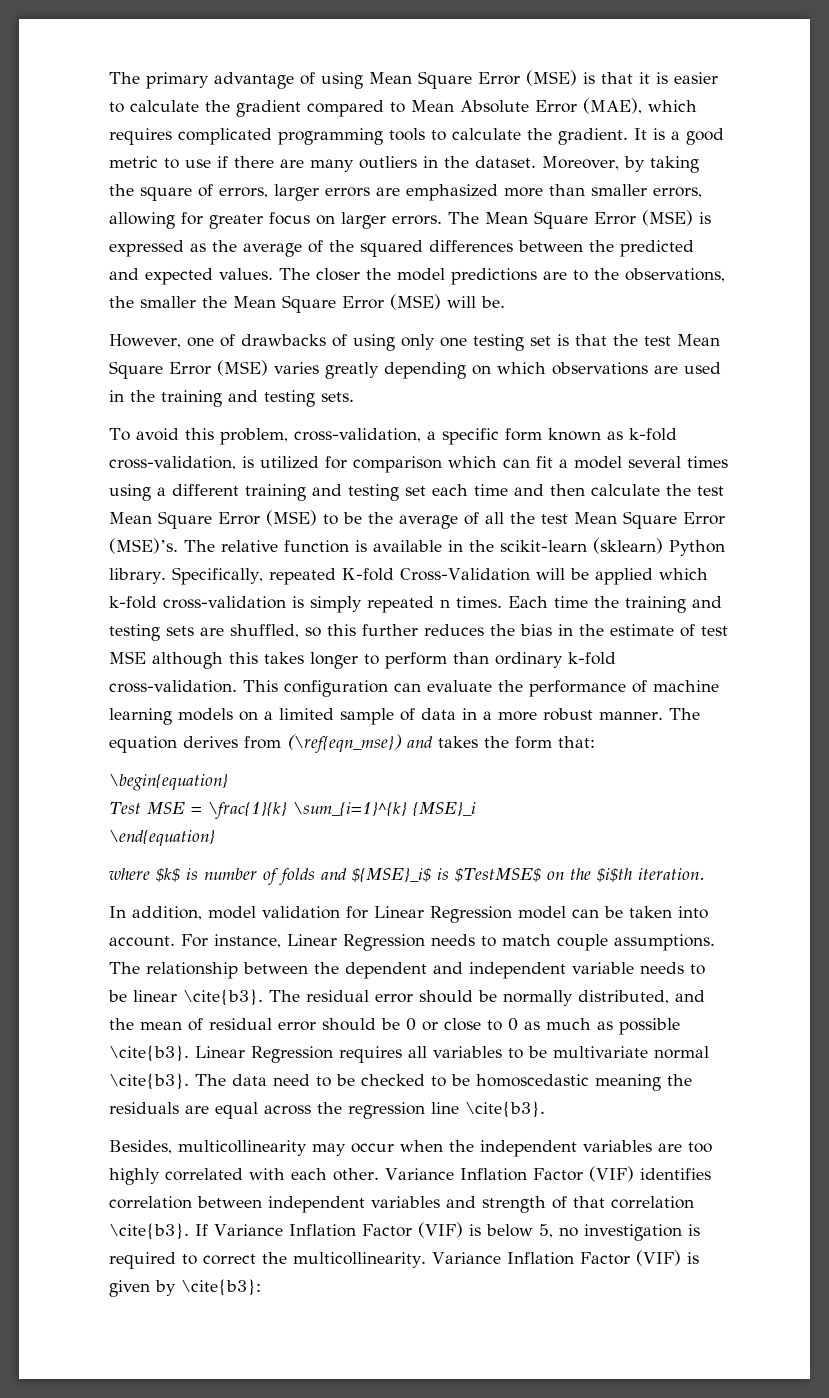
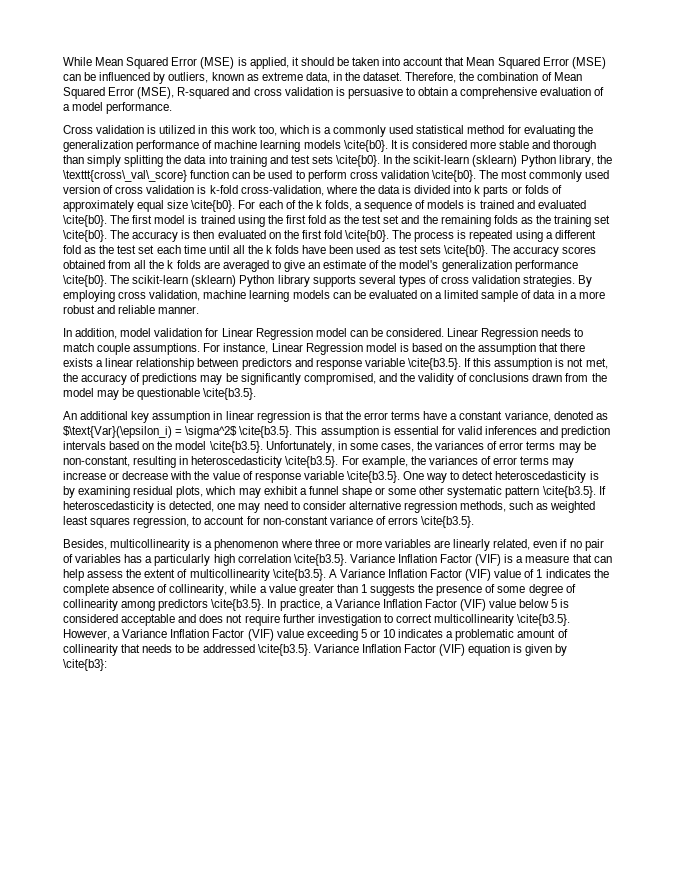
[109,70,718,89] [109,98,697,117] [109,128,724,145] [109,156,699,173] [109,184,702,201] [109,210,711,229] [109,240,694,257] [109,268,725,285] [109,294,505,313] [109,334,720,351] [109,360,721,379] [109,390,354,407] [109,428,677,445] [109,456,728,473] [109,484,724,501] [109,510,725,529] [109,538,725,556] [109,567,708,585] [109,596,722,613] [109,624,728,641] [109,651,616,669] [109,680,523,697] The primary advantage of using Mean Square Error (MSE) is that it is easier to calculate the gradient compared to Mean Absolute Error (MAE), which requires complicated programming tools to calculate the gradient. It is a good metric to use if there are many outliers in the dataset. Moreover, by taking the square of errors, larger errors are emphasized more than smaller errors, allowing for greater focus on larger errors. The Mean Square Error (MSE) is expressed as the average of the squared differences between the predicted and expected values. The closer the model predictions are to the observations, the smaller the Mean Square Error (MSE) will be. // However, one of drawbacks of using only one testing set is that the test Mean Square Error (MSE) varies greatly depending on which observations are used in the training and testing sets. // To avoid this problem, cross-validation, a specific form known as k-fold cross-validation, is utilized for comparison which can fit a model several times using a different training and testing set each time and then calculate the test Mean Square Error (MSE) to be the average of all the test Mean Square Error (MSE)’s. The relative function is available in the scikit-learn (sklearn) Python library. Specifically, repeated K-fold Cross-Validation will be applied which k-fold cross-validation is simply repeated n times. Each time the training and testing sets are shuffled, so this further reduces the bias in the estimate of test MSE although this takes longer to perform than ordinary k-fold cross-validation. This configuration can evaluate the -> [63,57,606,69] [63,72,582,84] [63,87,605,99] [63,102,173,114] [63,125,593,137] [63,140,133,152] While Mean Squared Error (MSE) is applied, it should be taken into account that Mean Squared Error (MSE) can be influenced by outliers, known as extreme data, in the dataset. Therefore, the combination of Mean Squared Error (MSE), R-squared and cross validation is persuasive to obtain a comprehensive evaluation of a model performance. // Cross validation is utilized in this work too, which is a commonly used statistical method for evaluating the generalization
(233, 714) none -> [343,140,597,152] [63,155,612,167] [63,170,610,182] [63,185,562,197] [63,200,586,212] [63,215,611,227] [63,230,596,242] [63,245,597,257] [63,260,578,272] [63,275,593,287] [63,290,417,302] \cite{b0}. It is considered more stable and thorough than simply splitting the data into training and test sets \cite{b0}. In the scikit-learn (sklearn) Python library, the \texttt{cross\_val\_score} function can be used to perform cross validation \cite{b0}. The most commonly used version of cross validation is k-fold cross-validation, where the data is divided into k parts or folds of approximately equal size \cite{b0}. For each of the k folds, a sequence of models is trained and evaluated \cite{b0}. The first model is trained using the first fold as the test set and the remaining folds as the training set \cite{b0}. The accuracy is then evaluated on the first fold \cite{b0}. The process is repeated using a different fold as the test set each time until all the k folds have been used as test sets \cite{b0}. The accuracy scores obtained from all the k folds are averaged to give an estimate of the model's generalization performance \cite{b0}. The scikit-learn (sklearn) Python library supports several types of cross validation strategies. By employing cross validation, machine learning models can be evaluated
(593, 714) none -> [97,305,156,314] and reliable
[668,708,700,720] [109,734,595,753] [109,774,228,791] [109,802,476,819] [109,830,215,846] [109,868,705,885] The equation derives from (\ref{eqn_mse}) and takes the form that: // \begin{equation} // Test MSE = \frac{1}{k} \sum_{i=1}^{k} {MSE}_i // \end{equation} // where $k$ is number of folds and ${MSE}_i$ is $TestMSE$ on the $i$th iteration. -> (200, 310) none
[629,906,708,919] [109,934,281,948] taken into account. For instance, -> [386,328,445,337] considered.
[109,962,705,979] [108,989,705,1006] [109,1018,680,1035] [109,1045,709,1063] [109,1073,692,1091] [109,1101,545,1119] [109,1140,712,1157] [109,1166,711,1185] [109,1196,694,1213] [109,1222,700,1241] [109,1250,681,1269] The relationship between the dependent and independent variable needs to be linear \cite{b3}. The residual error should be normally distributed, and the mean of residual error should be 0 or close to 0 as much as possible \cite{b3}. Linear Regression requires all variables to be multivariate normal \cite{b3}. The data need to be checked to be homoscedastic meaning the residuals are equal across the regression line \cite{b3}. // Besides, multicollinearity may occur when the independent variables are too highly correlated with each other. Variance Inflation Factor (VIF) identifies correlation between independent variables and strength of that correlation \cite{b3}. If Variance Inflation Factor (VIF) is below 5, no investigation is required to correct the multicollinearity. Variance Inflation Factor (VIF) -> [203,343,586,355] [63,358,608,370] [63,373,607,385] [63,388,257,400] [63,411,608,423] [63,426,611,438] [63,441,596,453] [63,456,575,468] [63,471,599,483] [63,486,606,498] [63,501,596,513] [63,516,475,528] [63,539,604,551] [63,554,612,566] [63,569,609,581] [63,584,576,596] [63,599,570,611] [63,614,571,626] [63,629,568,641] [63,644,511,656] For instance, Linear Regression model is based on the assumption that there exists a linear relationship between predictors and response variable \cite{b3.5}. If this assumption is not met, the accuracy of predictions may be significantly compromised, and the validity of conclusions drawn from the model may be questionable \cite{b3.5}. // An additional key assumption in linear regression is that the error terms have a constant variance, denoted as $\text{Var}(\epsilon_i) = \sigma^2$ \cite{b3.5}. This assumption is essential for valid inferences and prediction intervals based on the model \cite{b3.5}. Unfortunately, in some cases, the variances of error terms may be non-constant, resulting in heteroscedasticity \cite{b3.5}. For example, the variances of error terms may increase or decrease with the value of response variable \cite{b3.5}. One way to detect heteroscedasticity is by examining residual plots, which may exhibit a funnel shape or some other systematic pattern \cite{b3.5}. If heteroscedasticity is detected, one may need to consider alternative regression methods, such as weighted least squares regression, to account for non-constant variance of errors \cite{b3.5}. // Besides, multicollinearity is a phenomenon where three or more variables are linearly related, even if no pair of variables has a particularly high correlation \cite{b3.5}. Variance Inflation Factor (VIF) is a measure that can help assess the extent of multicollinearity \cite{b3.5}. A Variance Inflation Factor (VIF) value of 1 indicates the complete absence of collinearity, while a value greater than 1 suggests the presence of some degree of collinearity among predictors \cite{b3.5}. In practice, a Variance Inflation Factor (VIF) value below 5 is considered acceptable and does not require further investigation to correct multicollinearity \cite{b3.5}. However, a Variance Inflation Factor (VIF) value exceeding 5 or 10 indicates a problematic amount of collinearity that needs to be addressed \cite{b3.5}. Variance Inflation Factor (VIF) equation

